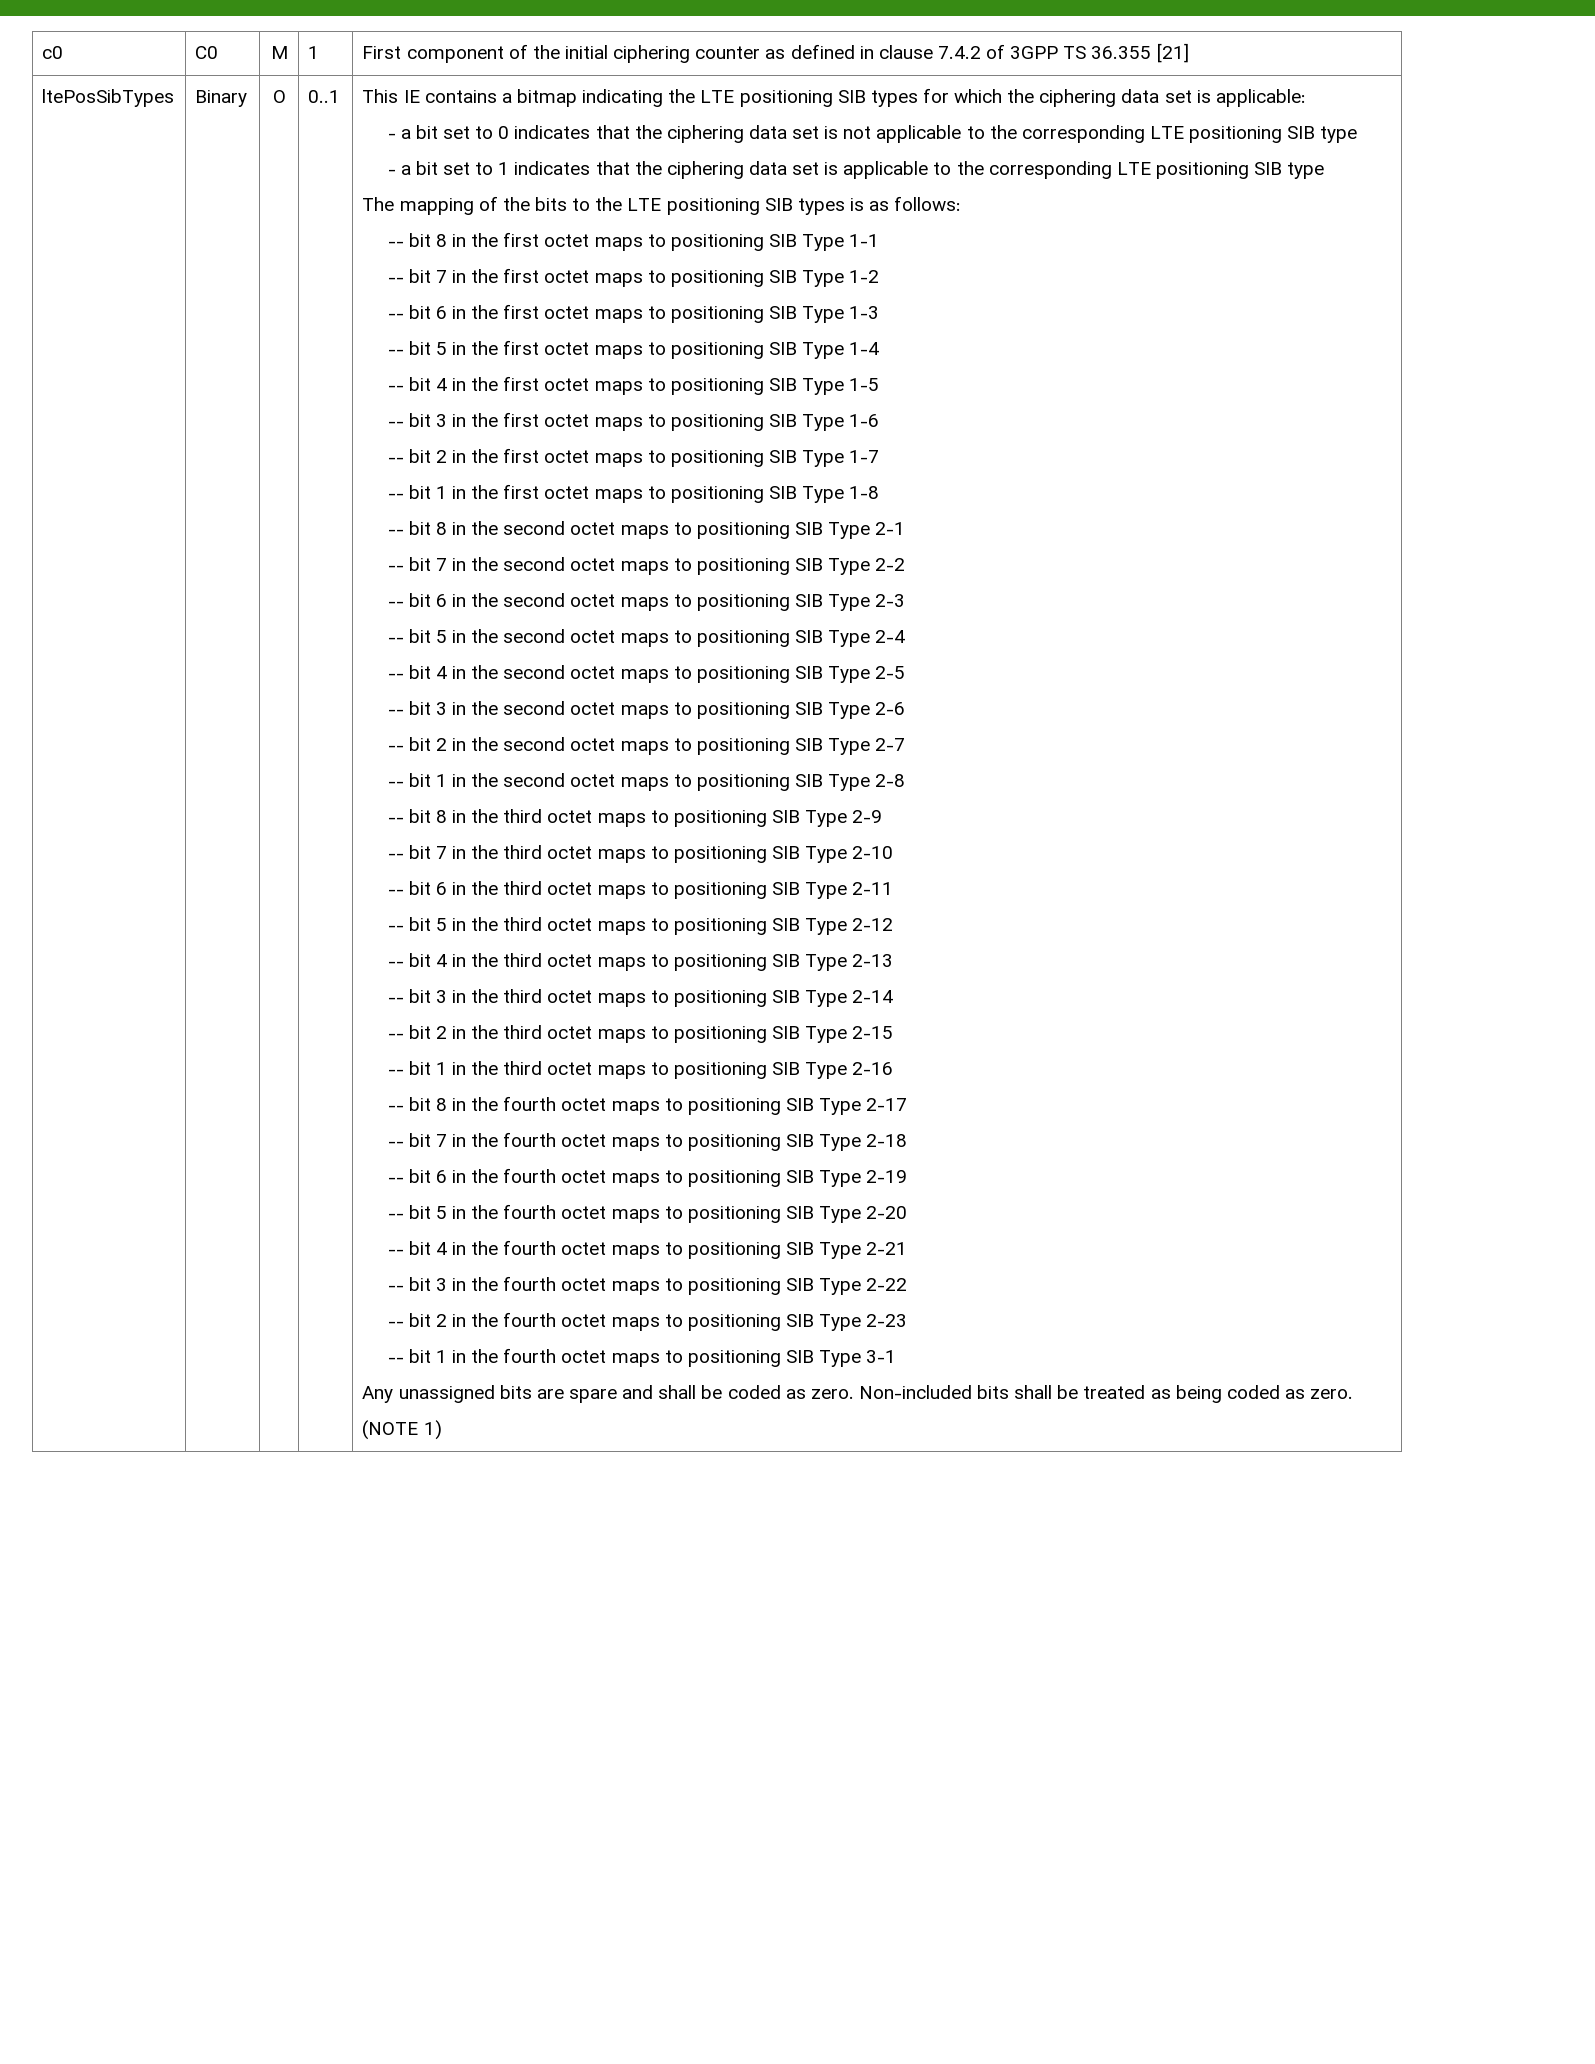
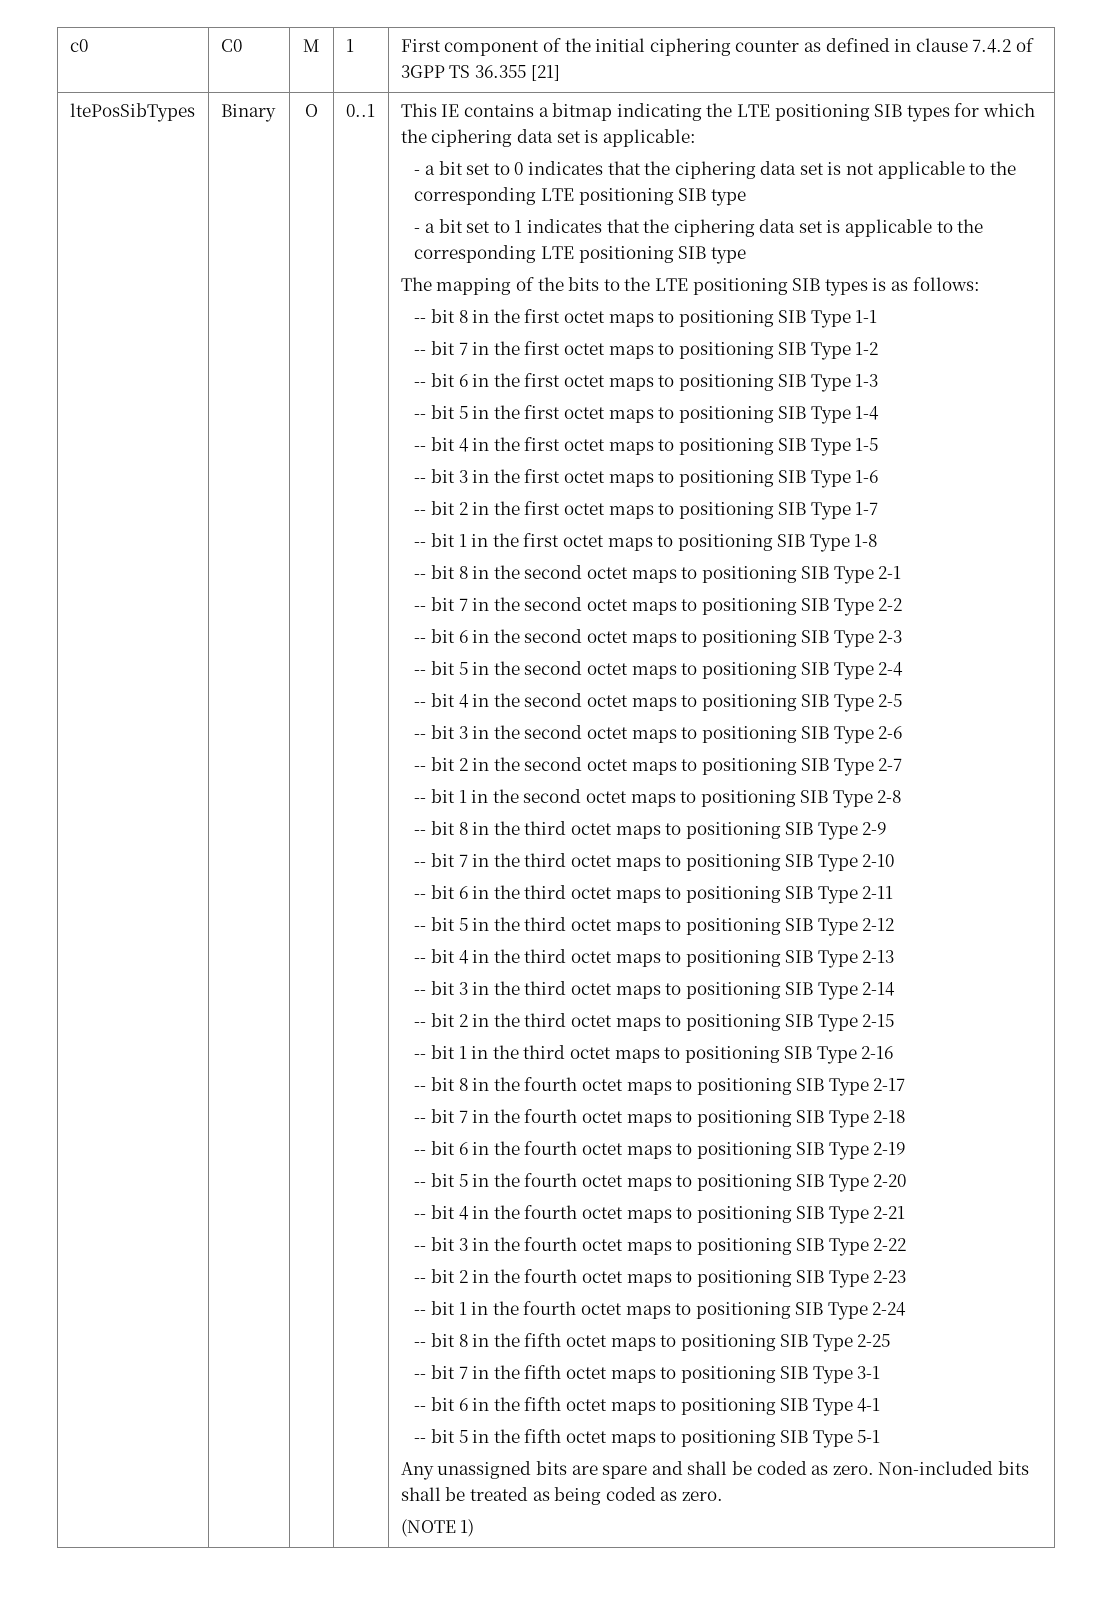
[866,1350,897,1363] 3-1 -> [872,1302,907,1316] [414,1333,891,1352] [414,1365,881,1384] [414,1397,881,1416] [414,1429,881,1448] 2-24 // -- bit 8 in the fifth octet maps to positioning SIB Type 2-25 // -- bit 7 in the fifth octet maps to positioning SIB Type 3-1 // -- bit 6 in the fifth octet maps to positioning SIB Type 4-1 // -- bit 5 in the fifth octet maps to positioning SIB Type 5-1

